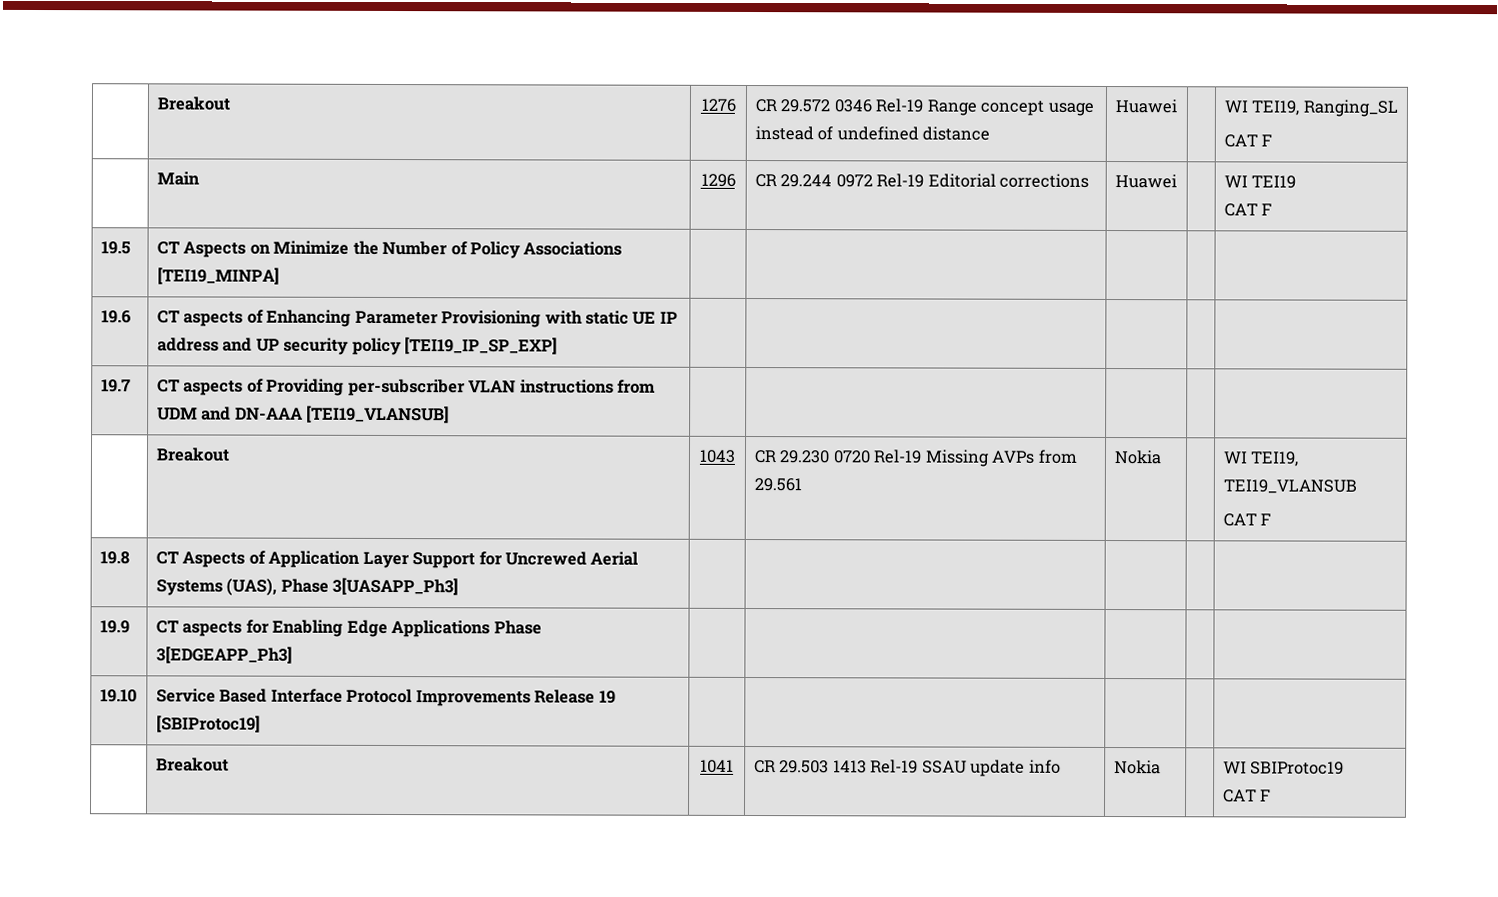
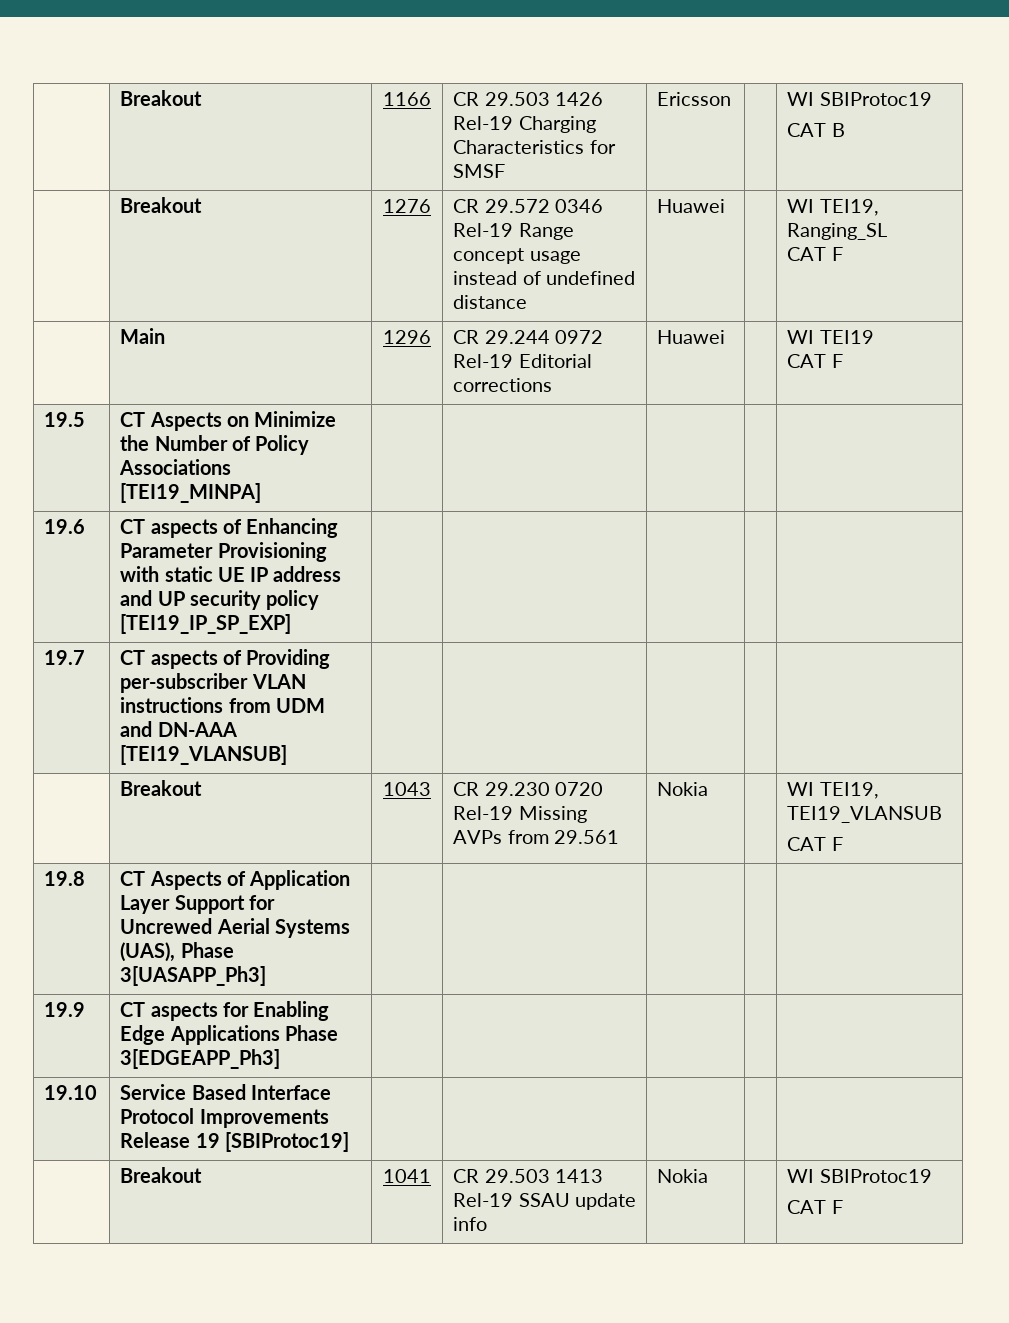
[156,96,230,111] | Breakout -> [120,90,203,106] [383,92,431,106] [453,92,603,106] [453,116,596,133] [453,140,616,154] [453,164,506,178] [657,92,732,106] [787,92,932,106] [787,123,845,137] [120,197,203,213] | Breakout | 1166 | CR 29.503 1426 Rel-19 Charging Characteristics for SMSF | Ericsson | | WI SBIProtoc19 // CAT B // | Breakout

